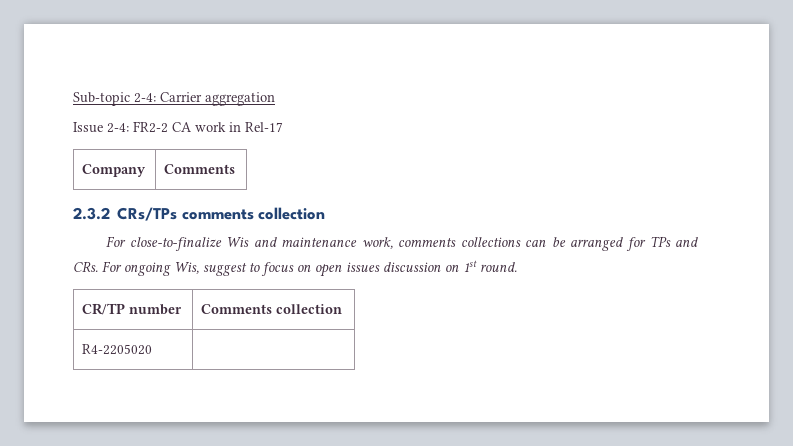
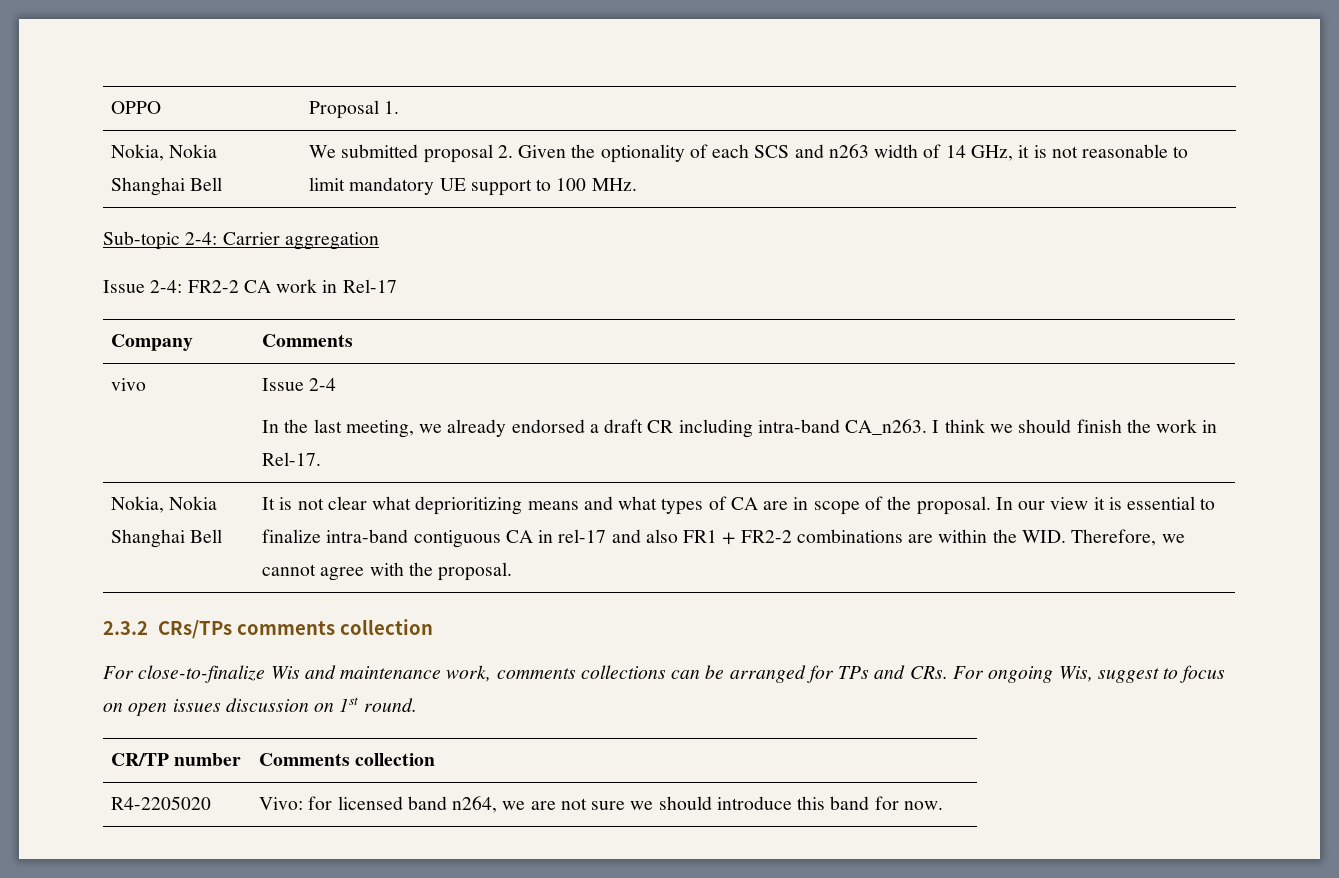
(73, 99) none -> [111,101,162,114] [309,100,400,119] [111,144,218,161] [111,177,223,196] [309,144,1189,163] [309,177,637,196] OPPO | Proposal 1. // Nokia, Nokia Shanghai Bell | We submitted proposal 2. Given the optionality of each SCS and n263 width of 14 GHz, it is not reasonable to limit mandatory UE support to 100 MHz. //
(236, 169) none -> [111,378,147,391] [262,378,337,391] [262,419,1218,438] [262,452,322,466] [111,496,218,513] [111,529,223,548] [262,496,1216,515] [262,529,1185,548] [262,562,513,581] // vivo | Issue 2-4 // In the last meeting, we already endorsed a draft CR including intra-band CA_n263. I think we should finish the work in Rel-17. // Nokia, Nokia Shanghai Bell | It is not clear what deprioritizing means and what types of CA are in scope of the proposal. In our view it is essential to finalize intra-band contiguous CA in rel-17 and also FR1 + FR2-2 combinations are within the WID. Therefore, we cannot agree with the proposal.
(153, 349) none -> [259,796,943,813] Vivo: for licensed band n264, we are not sure we should introduce this band for now.

